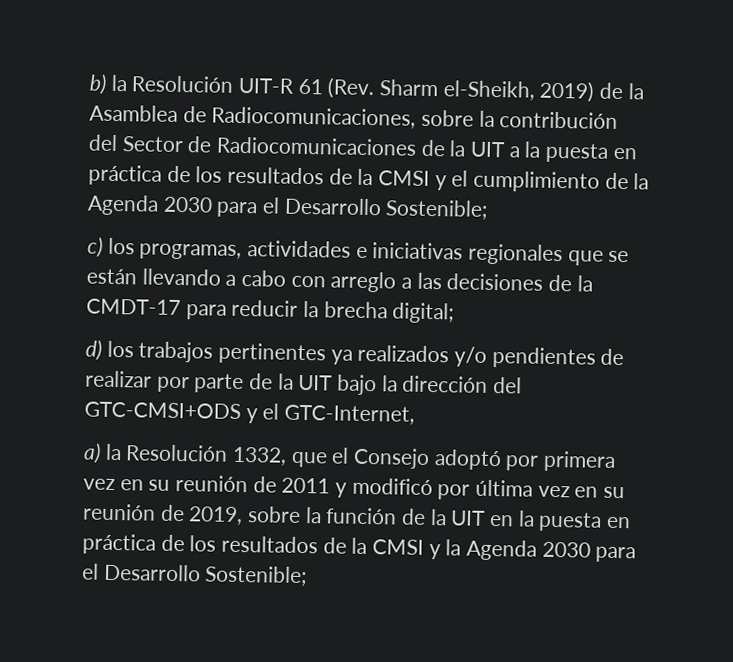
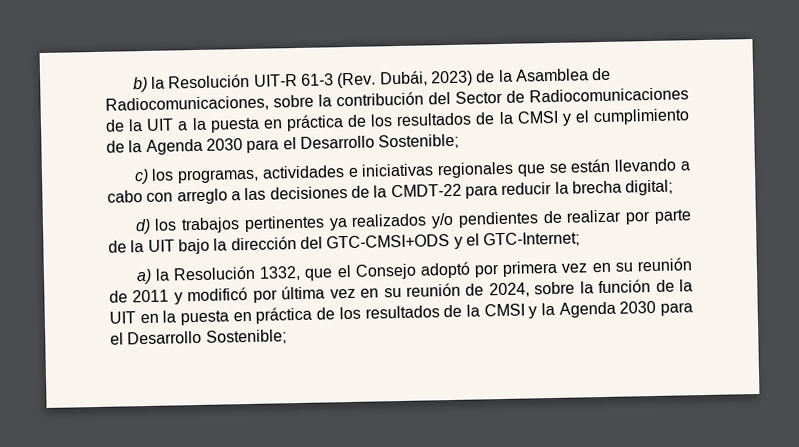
[297,77,595,103] 61 (Rev. Sharm el-Sheikh, 2019) -> [300,70,473,89] 61-3 (Rev. Dubái, 2023)
[86,298,181,316] CMDT-17 -> [390,183,462,198] CMDT-22
[284,404,416,425] GTC-Internet, -> [483,231,581,248] GTC-Internet;
[188,506,244,526] 2019, -> [488,282,530,298] 2024,

